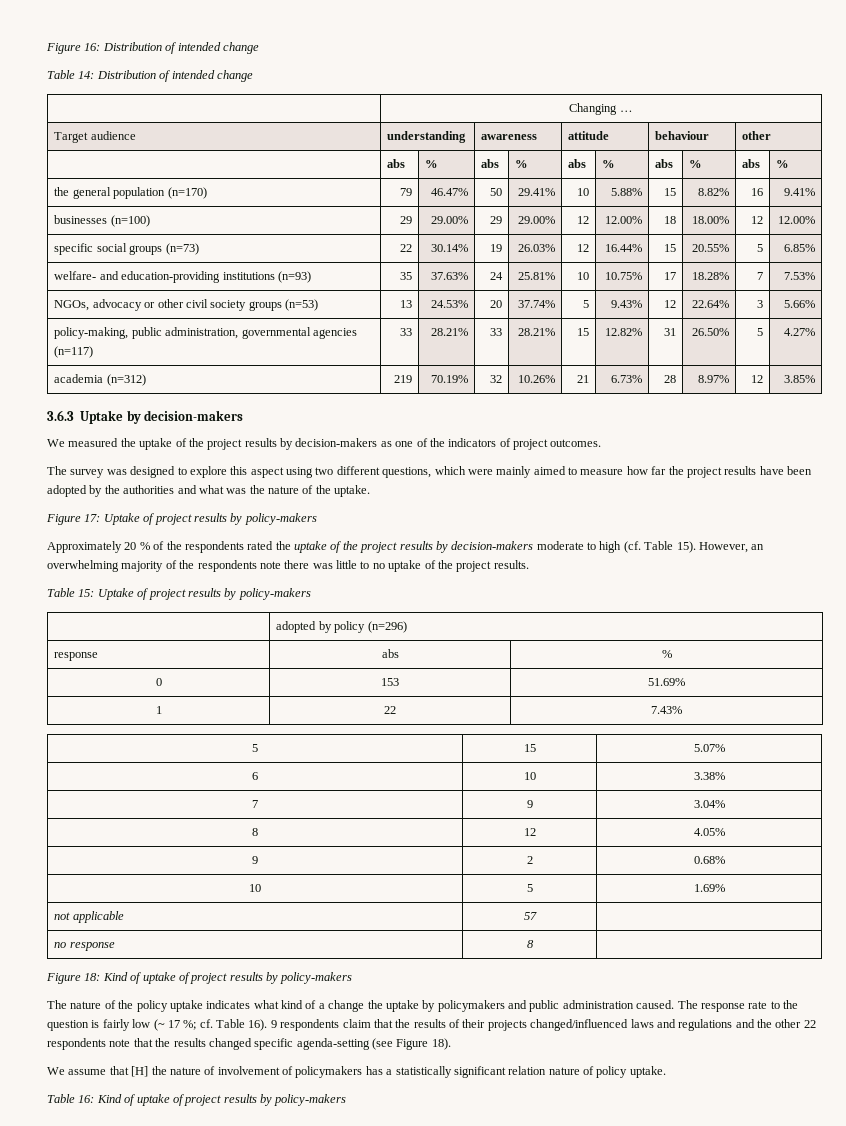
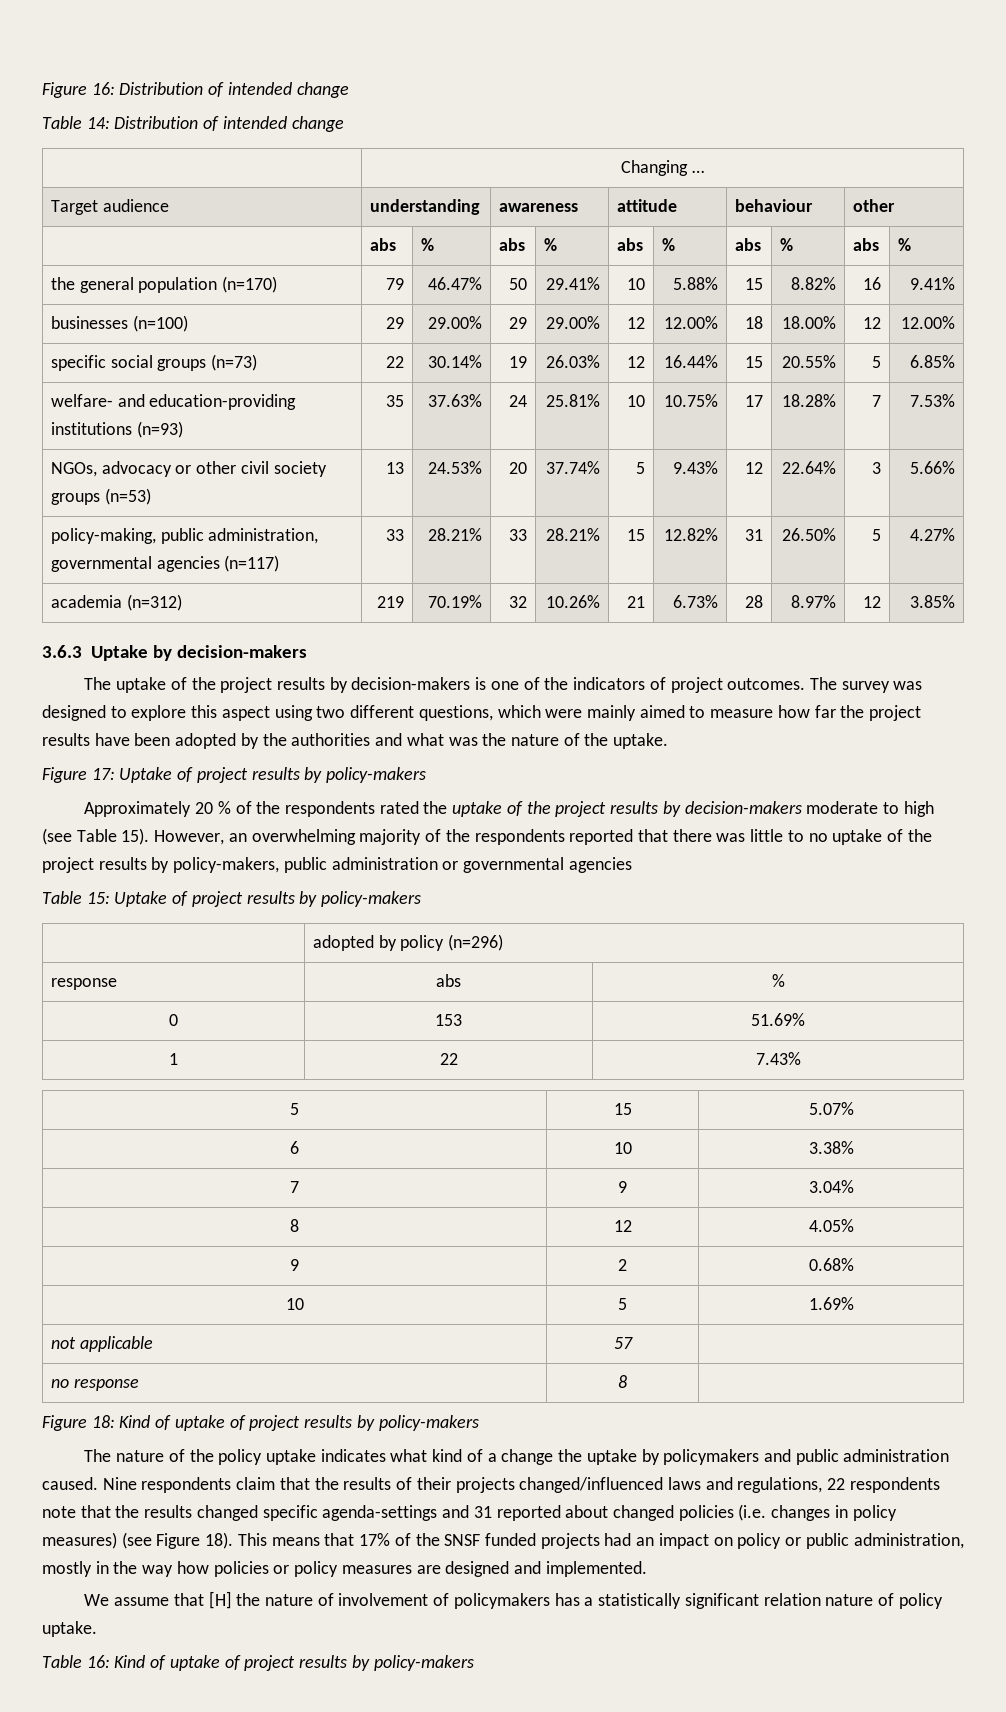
[47,438,392,450] We measured the uptake of the project results by decision-makers as -> [84,677,487,693] The uptake of the project results by decision-makers is
(602, 443) // -> (806, 684) none
[623,541,641,553] (cf. -> [42,828,72,845] (see
[259,561,281,569] note -> [569,829,668,845] reported that
[493,560,529,569] results. -> [98,857,632,873] results by policy-makers, public administration or governmental agencies
[677,1000,798,1012] [47,1019,277,1031] The response rate to the question is fairly low (~ 17 %; cf. Table 16). 9 -> [102,1477,137,1490] Nine
[678,1019,802,1031] regulations and the other -> [737,1477,823,1493] regulations,
[296,1038,451,1050] agenda-setting (see Figure 18). -> [322,1504,897,1521] [42,1532,964,1549] [42,1561,647,1577] agenda-settings and 31 reported about changed policies (i.e. changes in policy measures) (see Figure 18). This means that 17% of the SNSF funded projects had an impact on policy or public administration, mostly in the way how policies or policy measures are designed and implemented.

